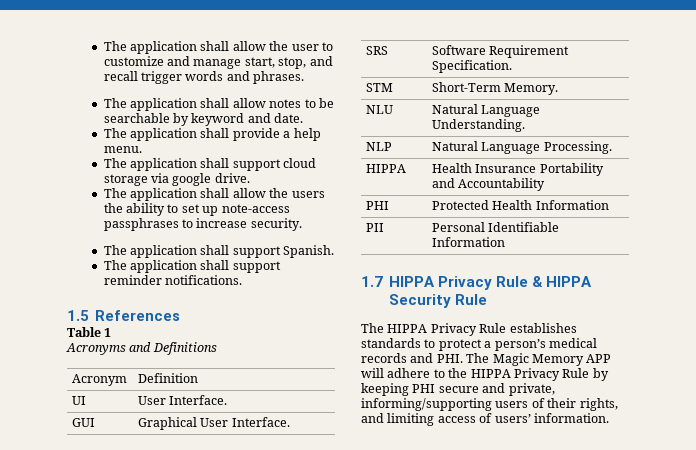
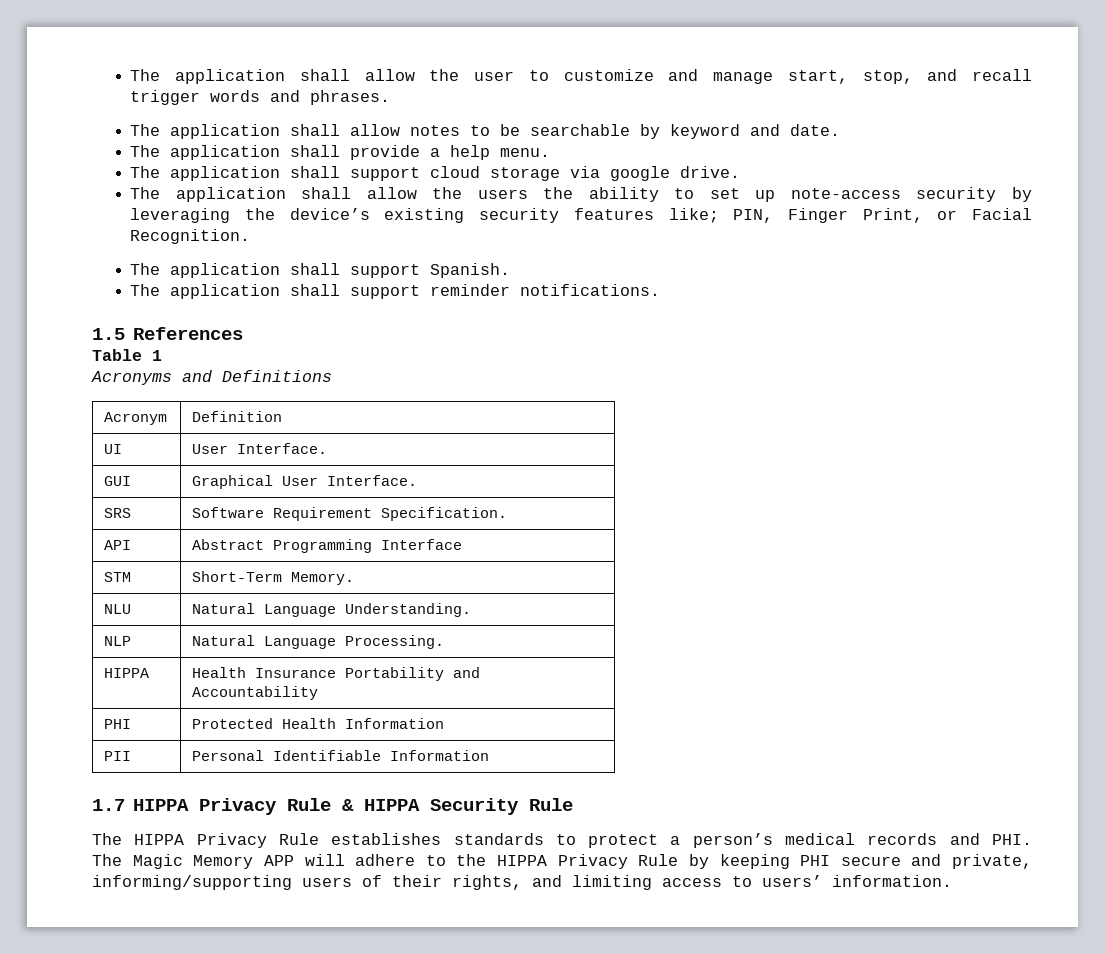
[103,218,302,231] passphrases to increase security. -> [916,187,1033,202] [130,208,1032,223] [130,229,251,244] security by leveraging the device’s existing security features like; PIN, Finger Print, or Facial Recognition.
(513, 66) none -> [104,540,132,550] [192,539,463,553] // API | Abstract Programming Interface
[479,413,493,423] of -> [732,876,752,887] to

